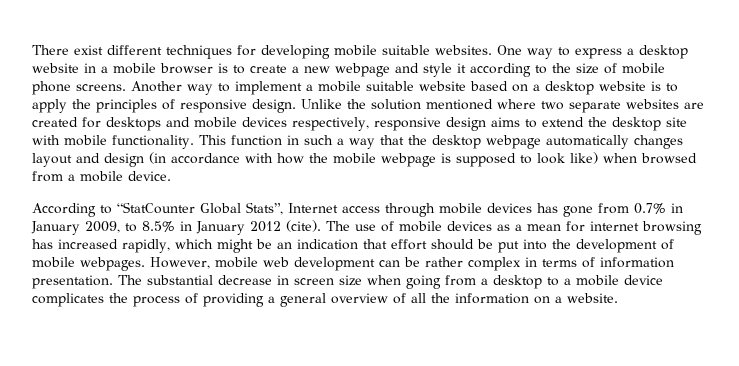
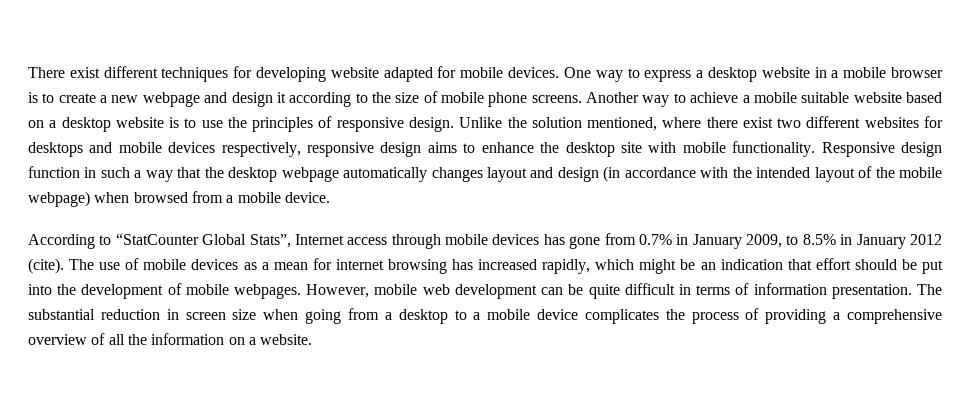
[334,45,492,56] mobile suitable websites. -> [330,66,560,82] website adapted for mobile devices.
[423,63,452,77] style -> [231,92,273,107] design
[235,81,302,95] implement -> [690,92,739,103] achieve
[32,99,67,113] apply -> [201,120,223,128] use
[426,99,704,113] [32,117,78,127] mentioned where two separate websites are created -> [587,116,919,131] mentioned, where there exist two different websites
[541,117,584,127] extend -> [481,142,534,153] enhance
[198,135,226,145] This -> [821,142,942,157] Responsive design
[277,152,598,167] how the mobile webpage is supposed to look like) -> [732,166,943,182] [28,191,90,207] the intended layout of the mobile webpage)
[425,257,521,271] rather complex -> [588,283,675,299] quite difficult
[218,275,272,285] decrease -> [100,309,160,320] reduction
[280,293,326,307] general -> [847,309,943,324] comprehensive

